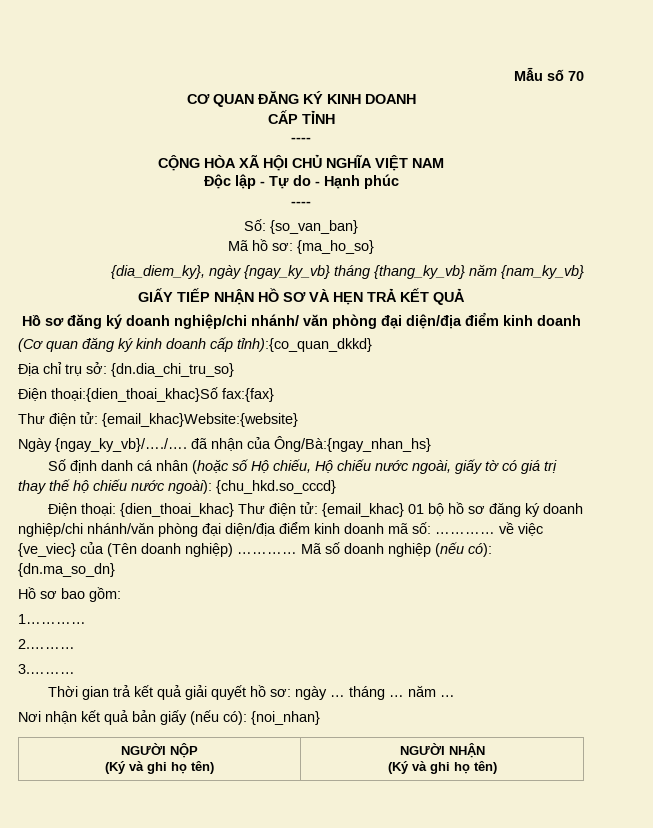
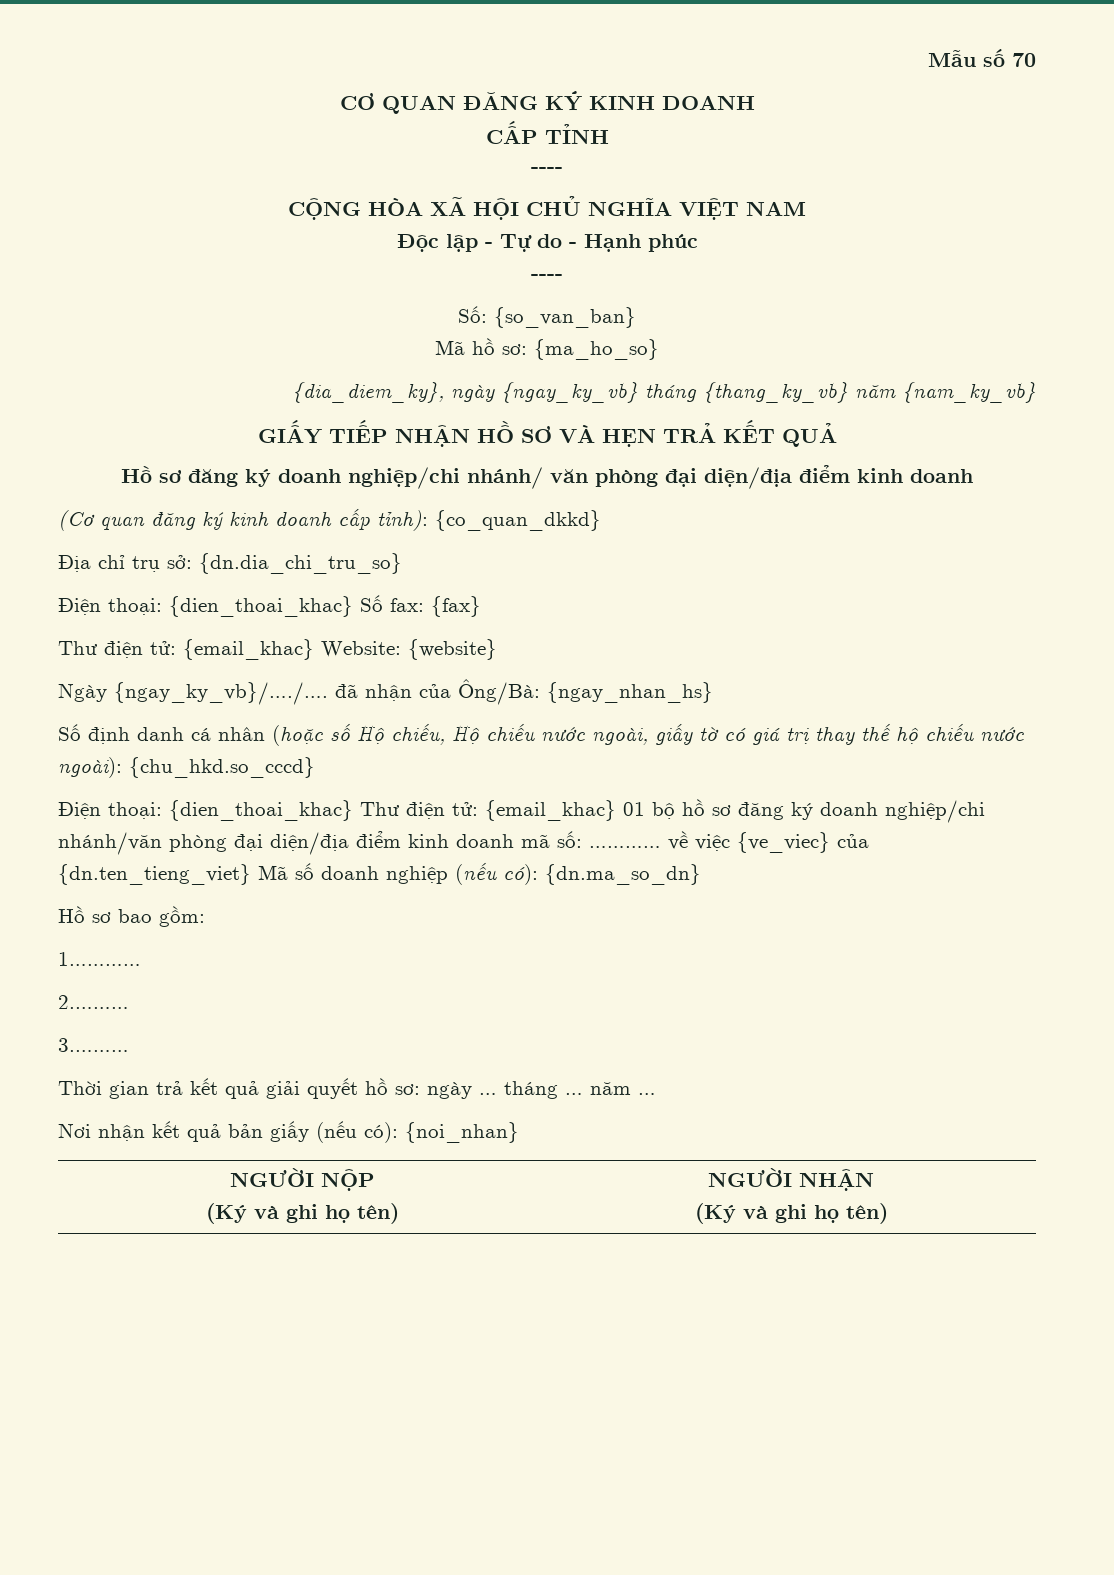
[237,338,372,352] tỉnh):{co_quan_dkkd} -> [377,510,601,531] tỉnh): {co_quan_dkkd}
[51,387,274,402] [18,412,298,427] thoại:{dien_thoai_khac}Số fax:{fax} // Thư điện tử: {email_khac}Website:{website} -> [108,595,481,617] [58,639,497,660] thoại: {dien_thoai_khac} Số fax: {fax} // Thư điện tử: {email_khac} Website: {website}
[274,436,431,452] Ông/Bà:{ngay_nhan_hs} -> [458,679,713,705] Ông/Bà: {ngay_nhan_hs}
[107,543,297,557] (Tên doanh nghiệp) ………… -> [58,864,251,885] {dn.ten_tieng_viet}

